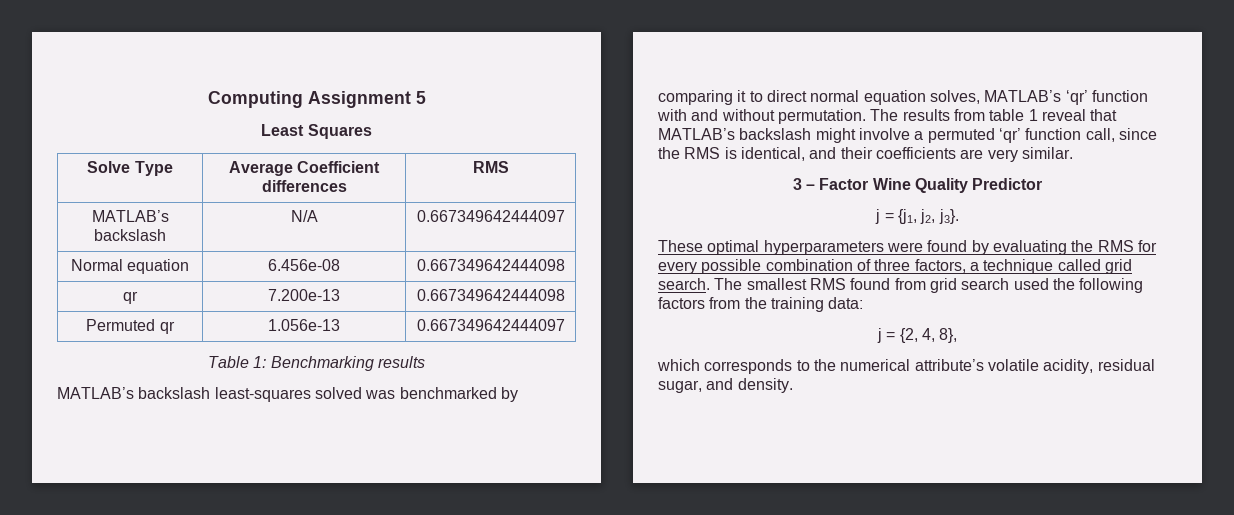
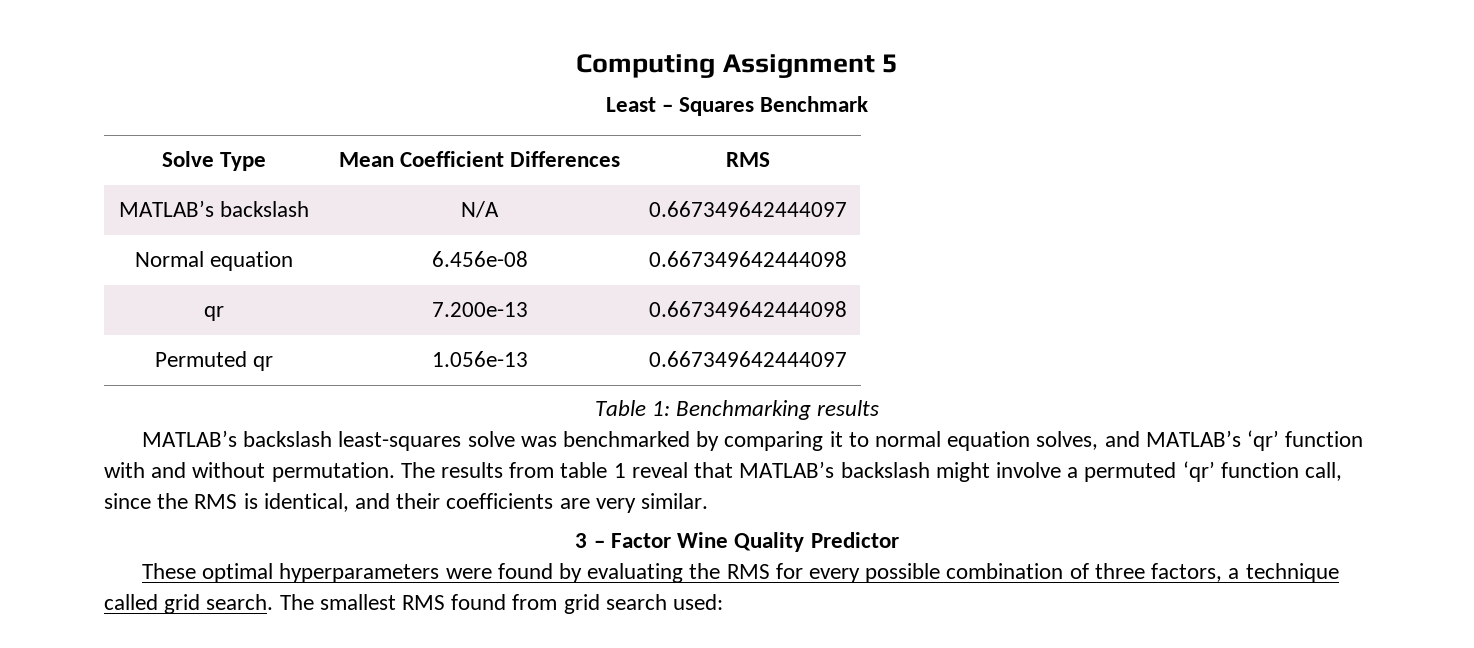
(305, 130) none -> [661,104,673,112] –
(372, 131) none -> [760,96,869,112] Benchmark
[228,161,381,176] [261,180,347,192] Average Coefficient differences -> [338,151,621,167] Mean Coefficient Differences
[314,387,362,399] solved -> [467,431,515,447] solve
[766,90,807,102] direct -> (869, 439) none
(980, 97) none -> [1104,431,1140,447] and
[875,209,959,224] // j = {j1, j2, j3}. -> (899, 540) none
[1013,278,1144,293] [658,297,864,312] [876,328,958,343] [657,359,1155,374] [658,378,793,393] used the following factors from the training data: // j = {2, 4, 8}, // which corresponds to the numerical attribute’s volatile acidity, residual sugar, and density. -> [673,594,724,610] used:

